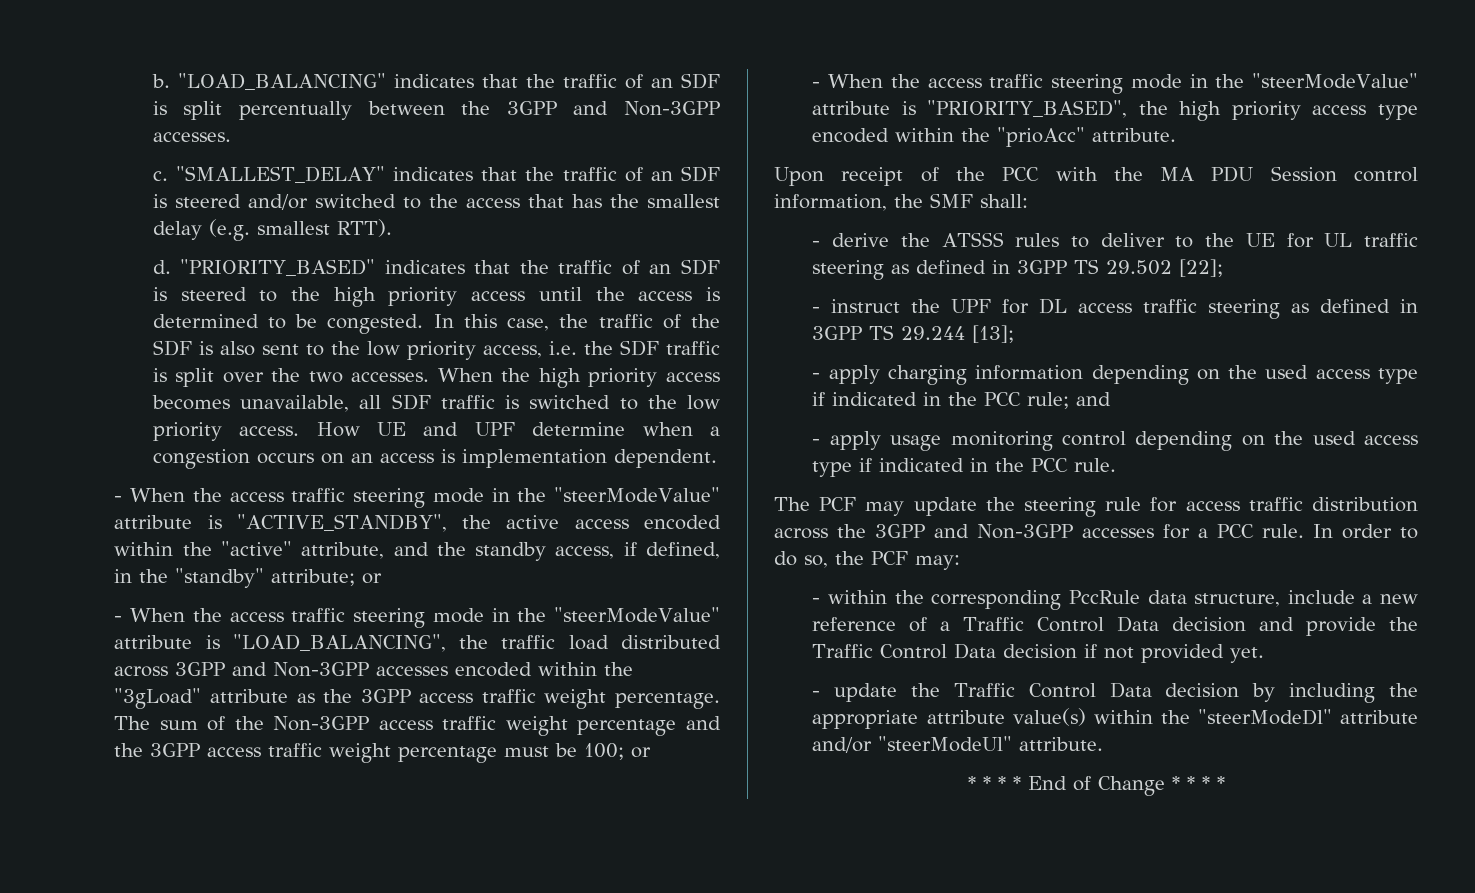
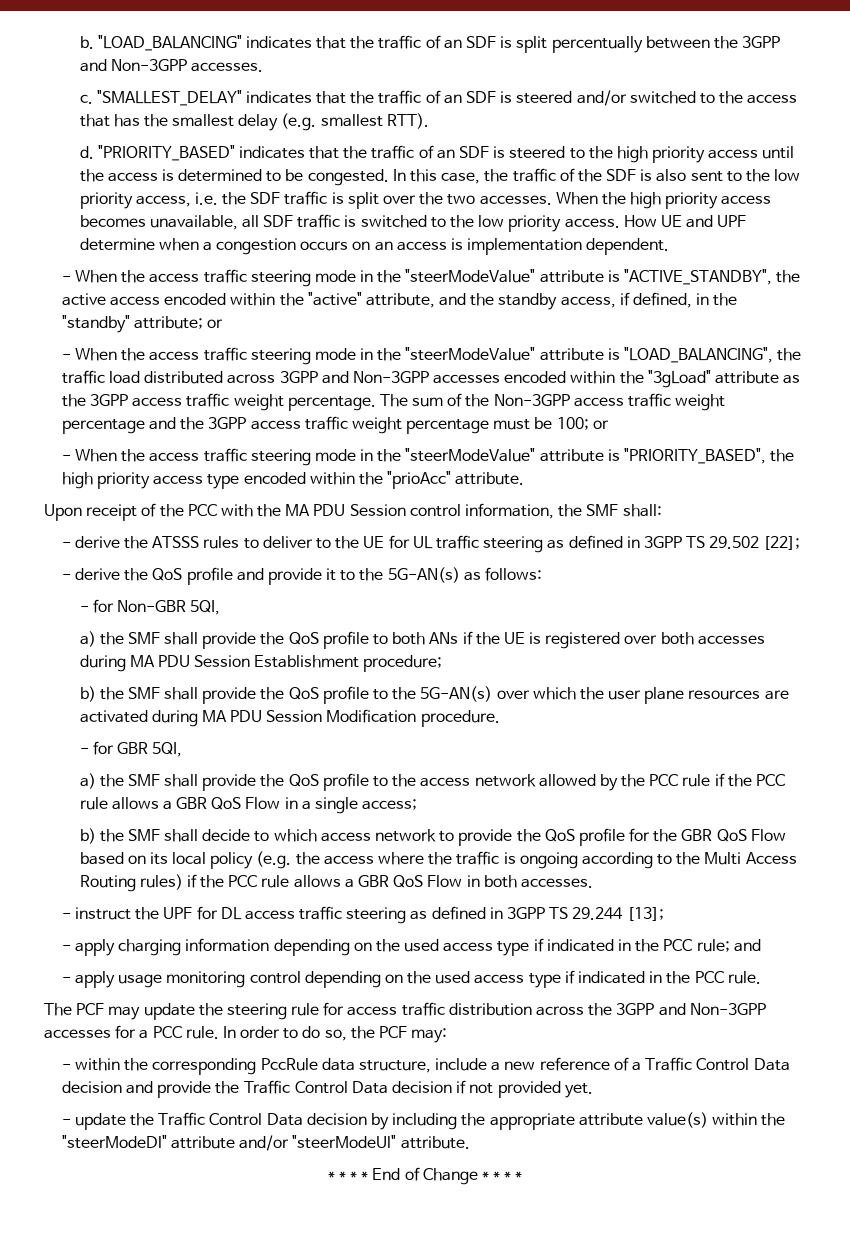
(1224, 268) none -> [61,567,542,585] [79,599,221,615] [79,631,765,649] [79,655,443,672] [79,686,789,704] [79,709,500,727] [79,741,183,757] [79,773,786,791] [79,797,418,814] [79,828,786,846] [79,851,797,869] [79,874,593,892] // - derive the QoS profile and provide it to the 5G-AN(s) as follows: // - for Non-GBR 5QI, // a) the SMF shall provide the QoS profile to both ANs if the UE is registered over both accesses during MA PDU Session Establishment procedure; // b) the SMF shall provide the QoS profile to the 5G-AN(s) over which the user plane resources are activated during MA PDU Session Modification procedure. // - for GBR 5QI, // a) the SMF shall provide the QoS profile to the access network allowed by the PCC rule if the PCC rule allows a GBR QoS Flow in a single access; // b) the SMF shall decide to which access network to provide the QoS profile for the GBR QoS Flow based on its local policy (e.g. the access where the traffic is ongoing according to the Multi Access Routing rules) if the PCC rule allows a GBR QoS Flow in both accesses.

